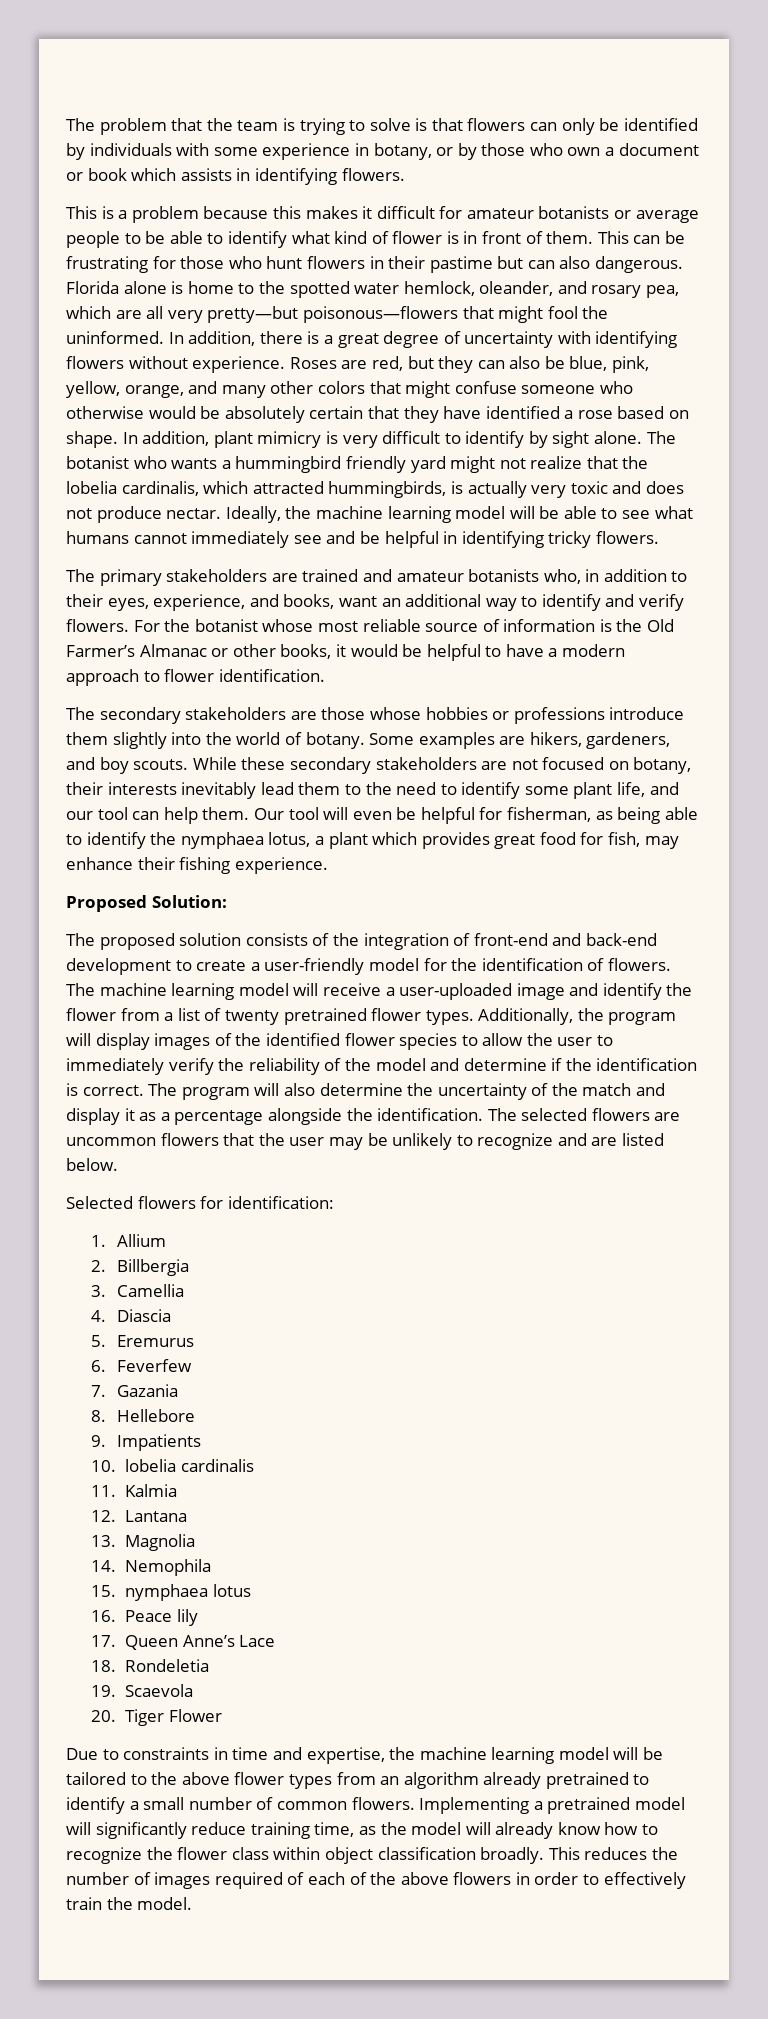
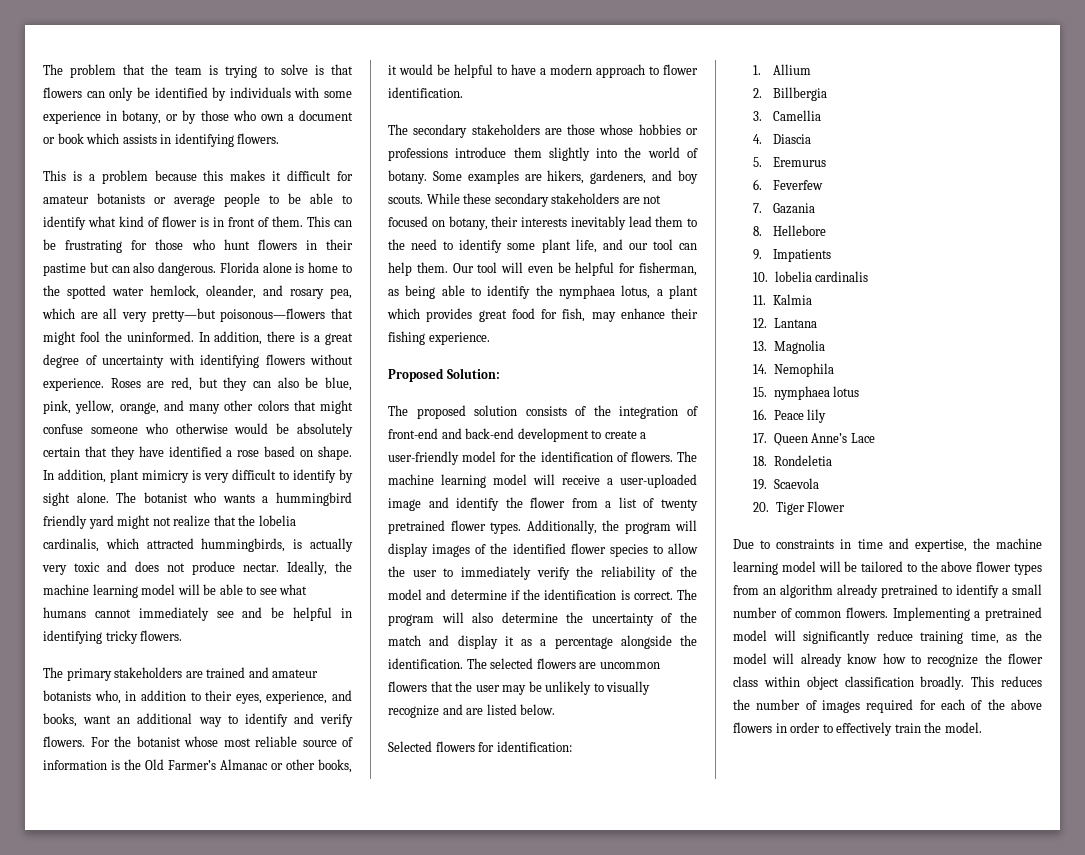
(473, 1140) none -> [606,681,651,695] visually
[287,1872,305,1885] of -> [919,700,936,710] for

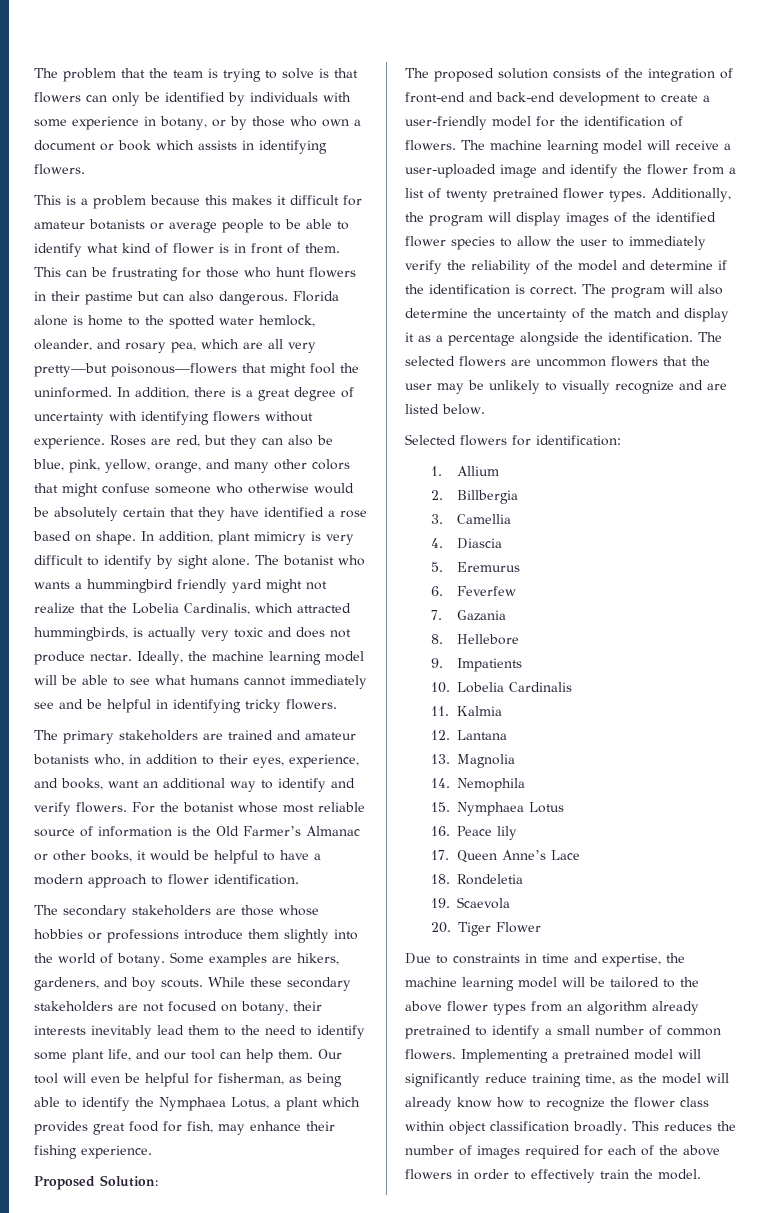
[258,515,296,526] [43,538,99,552] lobelia cardinalis, -> [132,603,250,615] Lobelia Cardinalis,
[559,285,651,299] nymphaea lotus, -> [159,1097,269,1111] Nymphaea Lotus,
[774,271,869,282] lobelia cardinalis -> [456,682,572,693] Lobelia Cardinalis
[773,386,860,400] nymphaea lotus -> [456,802,564,816] Nymphaea Lotus

